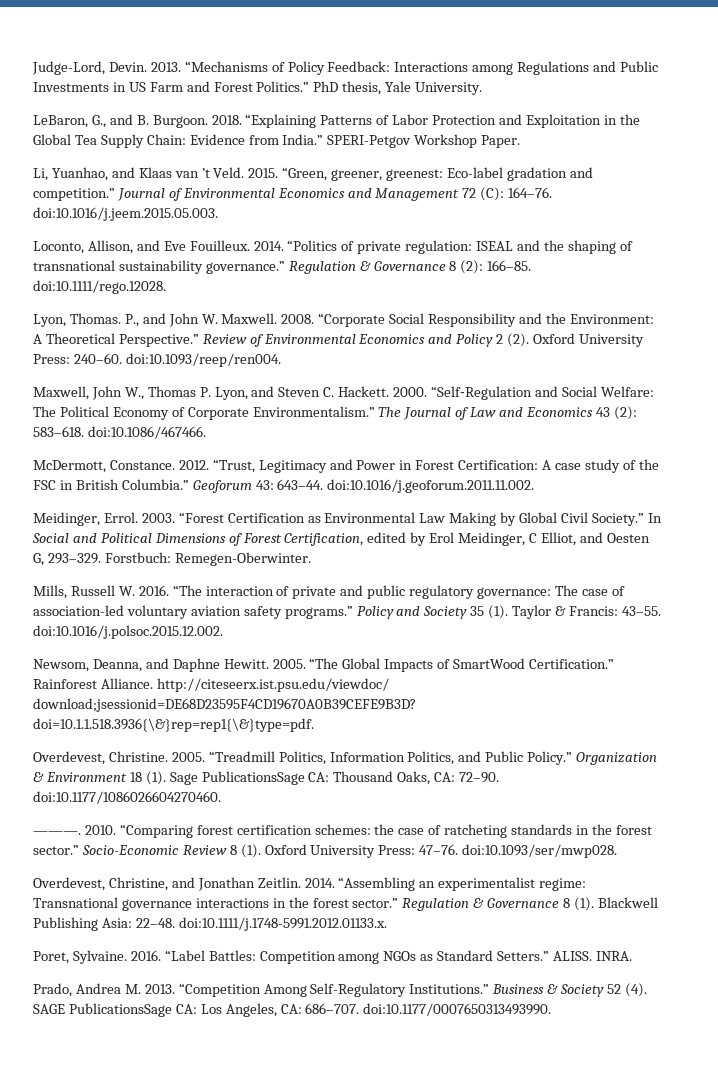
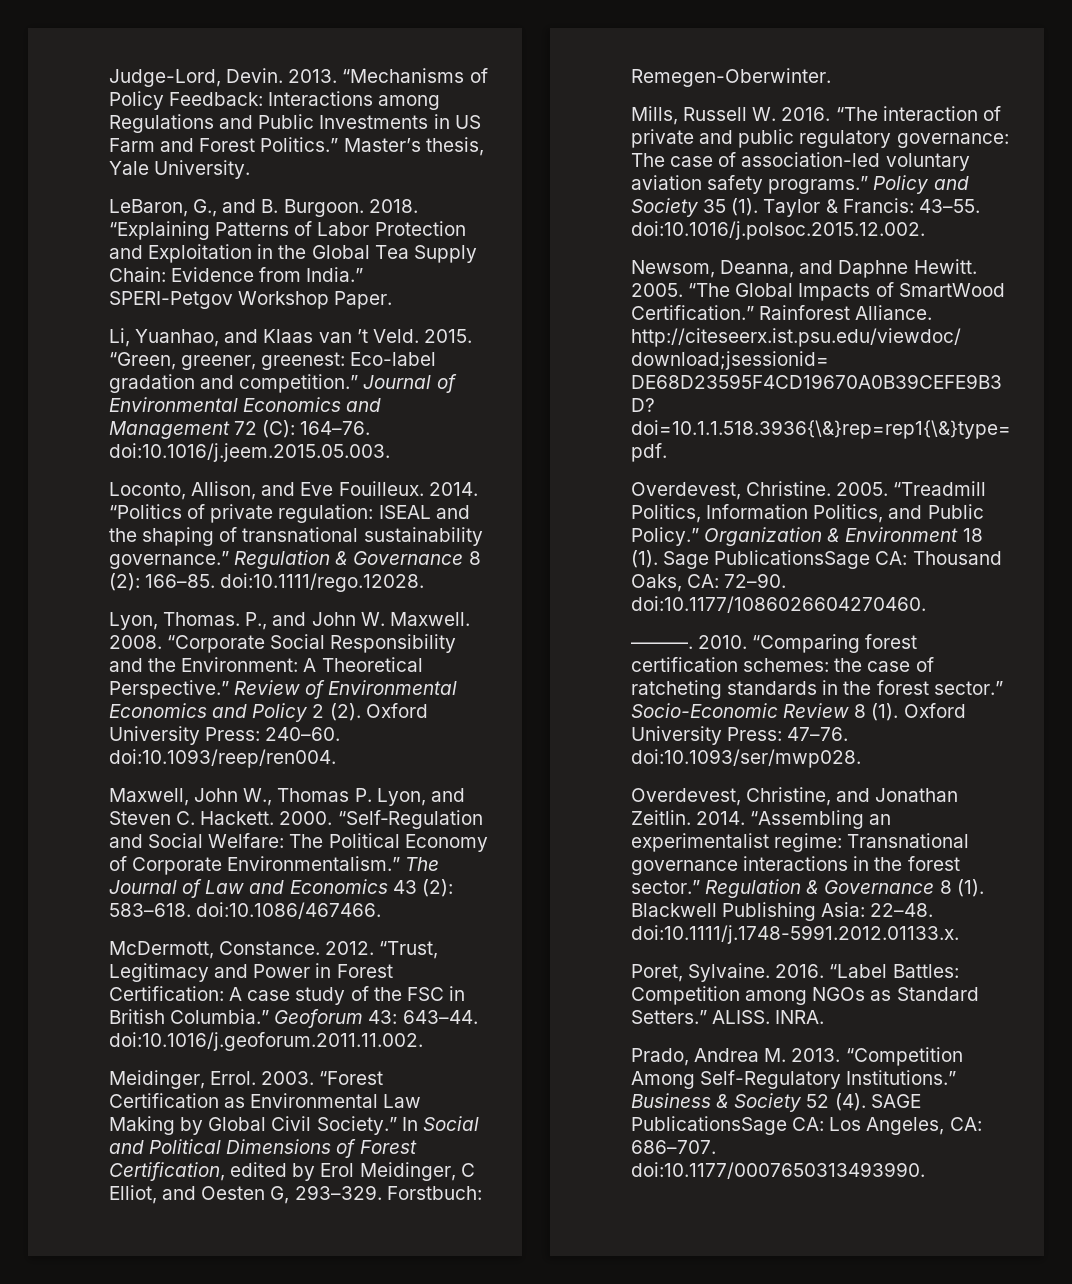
[313,81,339,92] PhD -> [343,138,421,152] Master’s

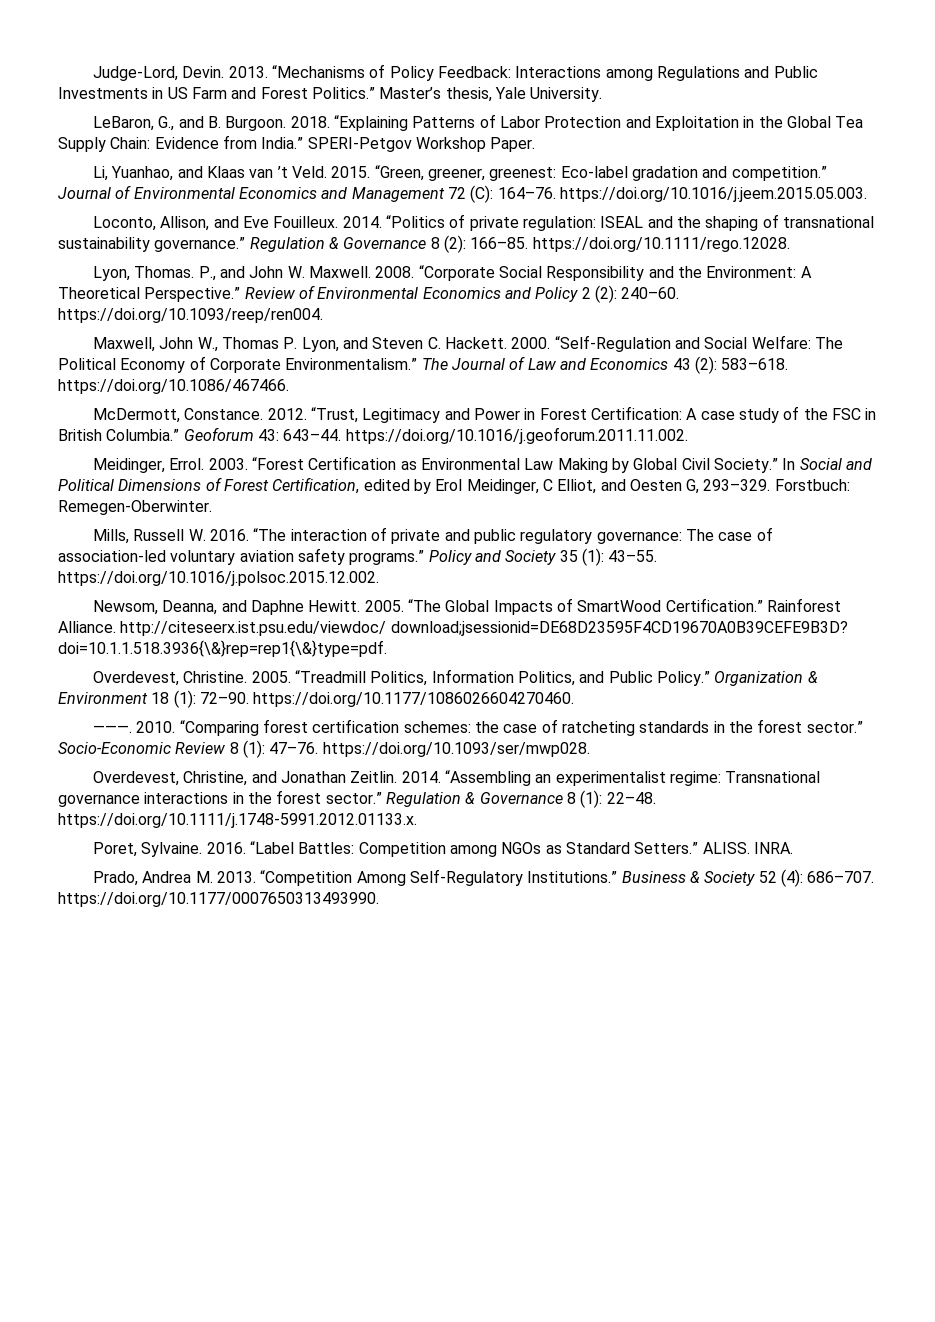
[109,443,390,462] doi:10.1016/j.jeem.2015.05.003. -> [559,187,867,202] https://doi.org/10.1016/j.jeem.2015.05.003.
[220,573,425,592] doi:10.1111/rego.12028. -> [532,237,790,252] https://doi.org/10.1111/rego.12028.
[329,703,428,721] [109,726,341,745] [109,749,336,768] (2). Oxford University Press: 240–60. doi:10.1093/reep/ren004. -> [594,285,680,303] [58,308,323,323] (2): 240–60. https://doi.org/10.1093/reep/ren004.
[196,902,382,919] doi:10.1086/467466. -> [58,379,289,394] https://doi.org/10.1086/467466.
[109,1032,423,1051] doi:10.1016/j.geoforum.2011.11.002. -> [345,427,688,444] https://doi.org/10.1016/j.geoforum.2011.11.002.
[731,198,980,217] [631,221,925,240] (1). Taylor & Francis: 43–55. doi:10.1016/j.polsoc.2015.12.002. -> [581,548,658,566] [58,571,379,586] (1): 43–55. https://doi.org/10.1016/j.polsoc.2015.12.002.
[631,550,1002,569] [631,573,787,592] [631,596,926,613] (1). Sage PublicationsSage CA: Thousand Oaks, CA: 72–90. doi:10.1177/1086026604270460. -> [173,690,575,708] (1): 72–90. https://doi.org/10.1177/1086026604270460.
[871,703,966,721] [631,726,849,745] [631,749,861,768] (1). Oxford University Press: 47–76. doi:10.1093/ser/mwp028. -> [242,740,590,758] (1): 47–76. https://doi.org/10.1093/ser/mwp028.
[956,879,984,897] [631,902,934,921] [631,925,959,944] (1). Blackwell Publishing Asia: 22–48. doi:10.1111/j.1748-5991.2012.01133.x. -> [580,790,656,808] [58,813,417,828] (1): 22–48. https://doi.org/10.1111/j.1748-5991.2012.01133.x.
[834,1093,921,1111] [631,1116,982,1135] [631,1140,716,1154] [631,1162,925,1179] (4). SAGE PublicationsSage CA: Los Angeles, CA: 686–707. doi:10.1177/0007650313493990. -> [780,869,875,887] [58,892,379,907] (4): 686–707. https://doi.org/10.1177/0007650313493990.

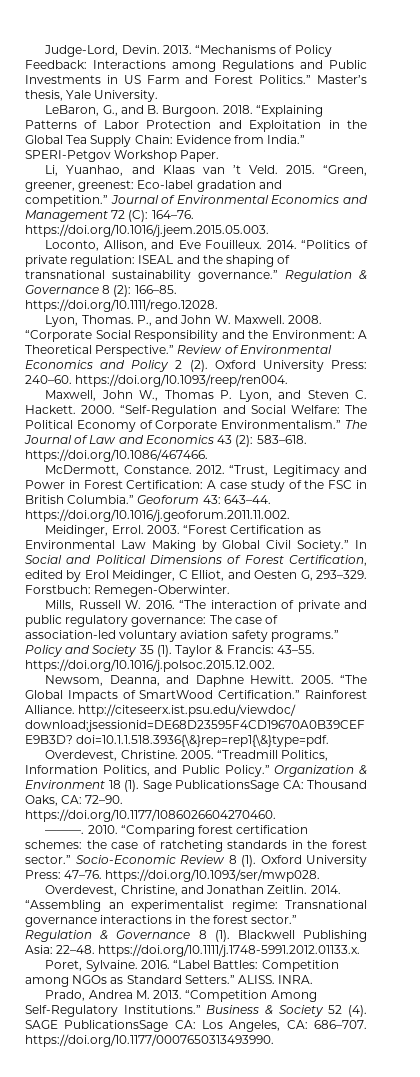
[594,285,617,303] (2): -> [189,360,367,372] (2). Oxford University Press:
[581,548,604,566] (1): -> [156,645,274,657] (1). Taylor & Francis:
[173,690,196,708] (1): -> [124,780,367,792] [25,795,83,806] (1). Sage PublicationsSage CA: Thousand Oaks, CA:
[242,740,265,758] (1): -> [241,855,367,867] [25,870,61,879] (1). Oxford University Press:
[580,790,603,808] (1): -> [214,930,367,942] [25,945,53,954] (1). Blackwell Publishing Asia:
[780,869,803,887] (4): -> [348,1005,367,1017] [25,1020,308,1032] (4). SAGE PublicationsSage CA: Los Angeles, CA:

